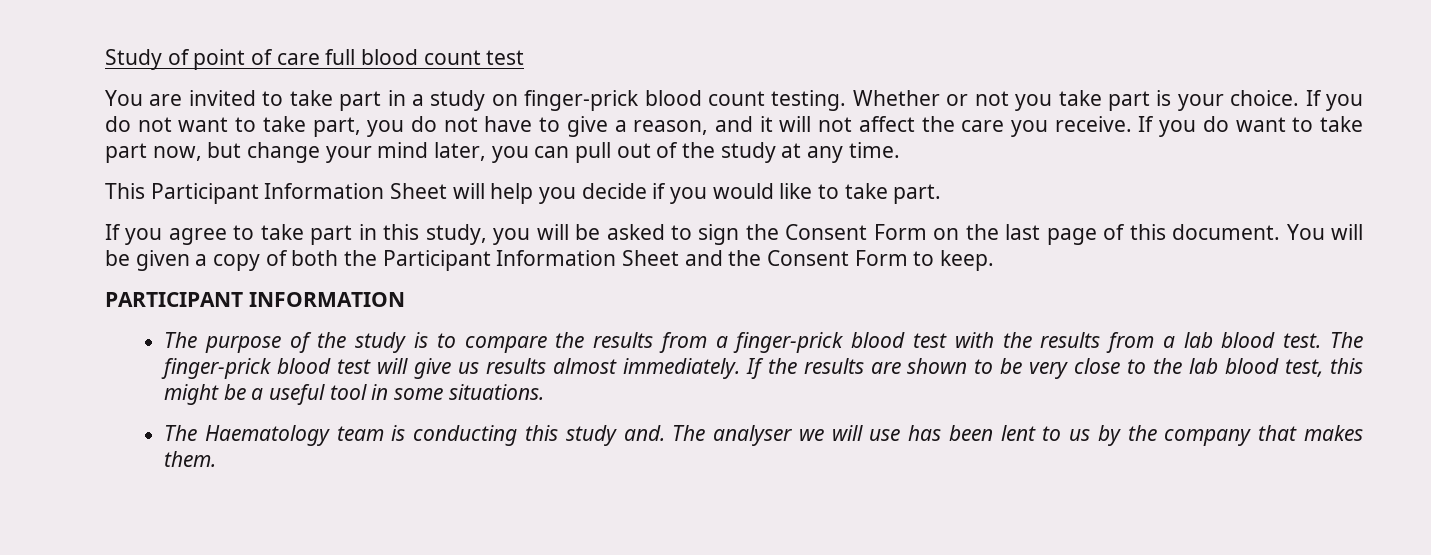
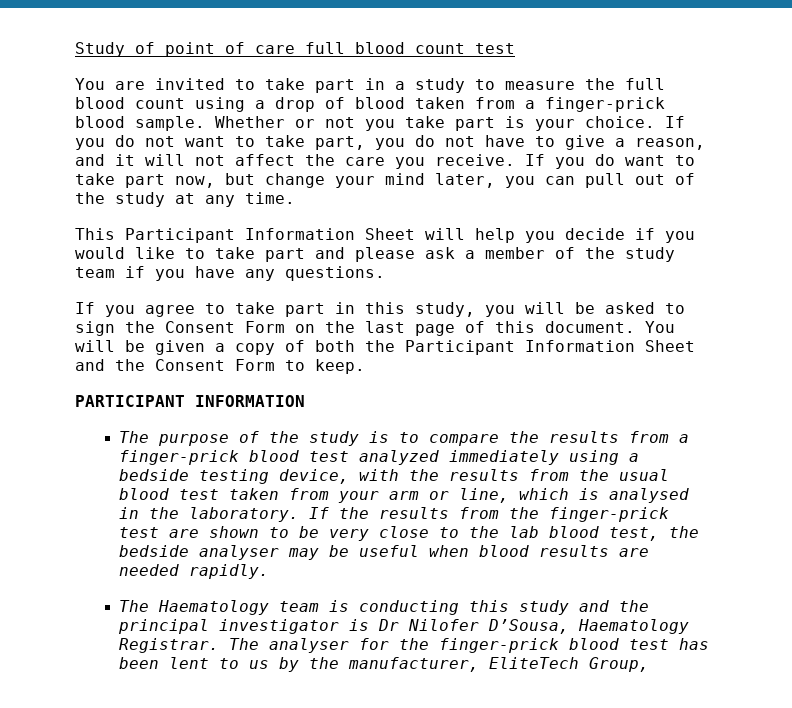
[491,90,847,111] on finger-prick blood count testing. -> [475,78,665,90] [75,97,665,112] [75,116,205,131] to measure the full blood count using a drop of blood taken from a finger-prick blood sample.
[893,184,942,204] part. -> [265,247,675,262] [75,266,385,281] part and please ask a member of the study team if you have any questions.
[954,332,1363,353] [161,358,864,379] with the results from a lab blood test. The finger-prick blood test will give us results almost immediately. If the results -> [359,450,640,465] [119,469,670,484] [119,488,690,503] [119,507,670,522] [119,527,160,538] analyzed immediately using a bedside testing device, with the results from the usual blood test taken from your arm or line, which is analysed in the laboratory. If the results from the finger-prick test
[1329,358,1363,374] [164,384,544,405] this might be a useful tool in some situations. -> [669,526,700,538] [119,545,650,560] [119,564,270,579] the bedside analyser may be useful when blood results are needed rapidly.
[623,425,901,446] and. The analyser we will use -> [579,600,650,612] [118,619,690,634] [119,638,670,653] and the principal investigator is Dr Nilofer D’Sousa, Haematology Registrar. The analyser for the finger-prick blood test
[1164,425,1363,446] [164,451,217,467] company that makes them. -> [348,657,650,672] manufacturer, EliteTech Group,

